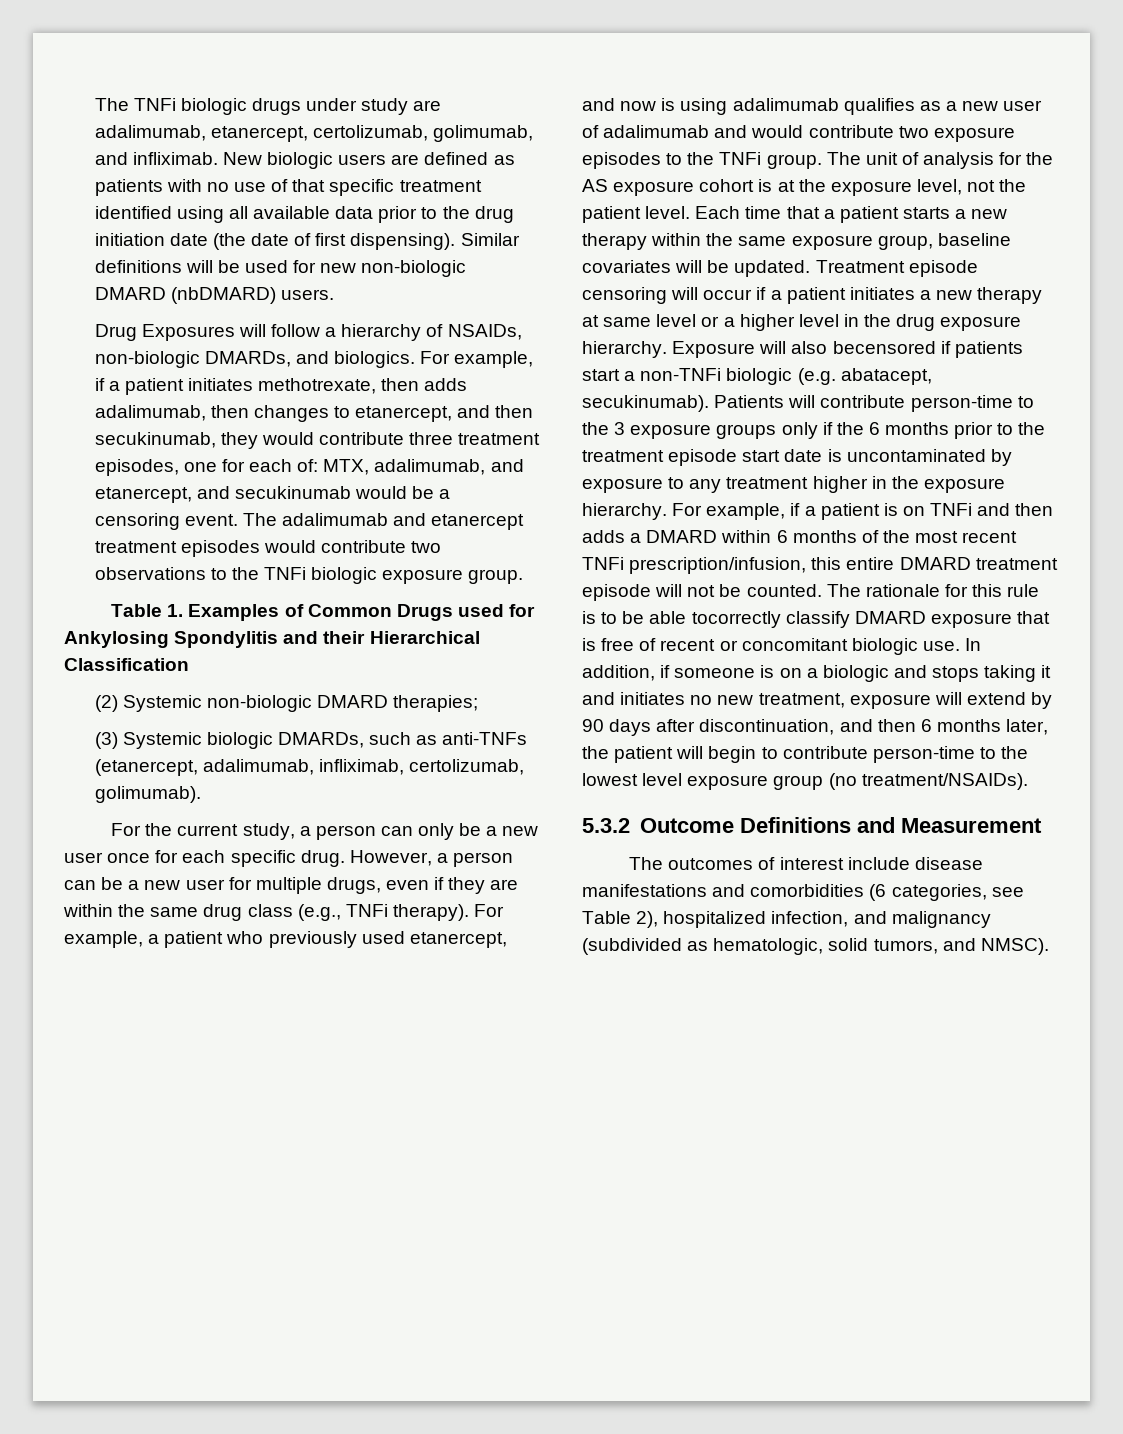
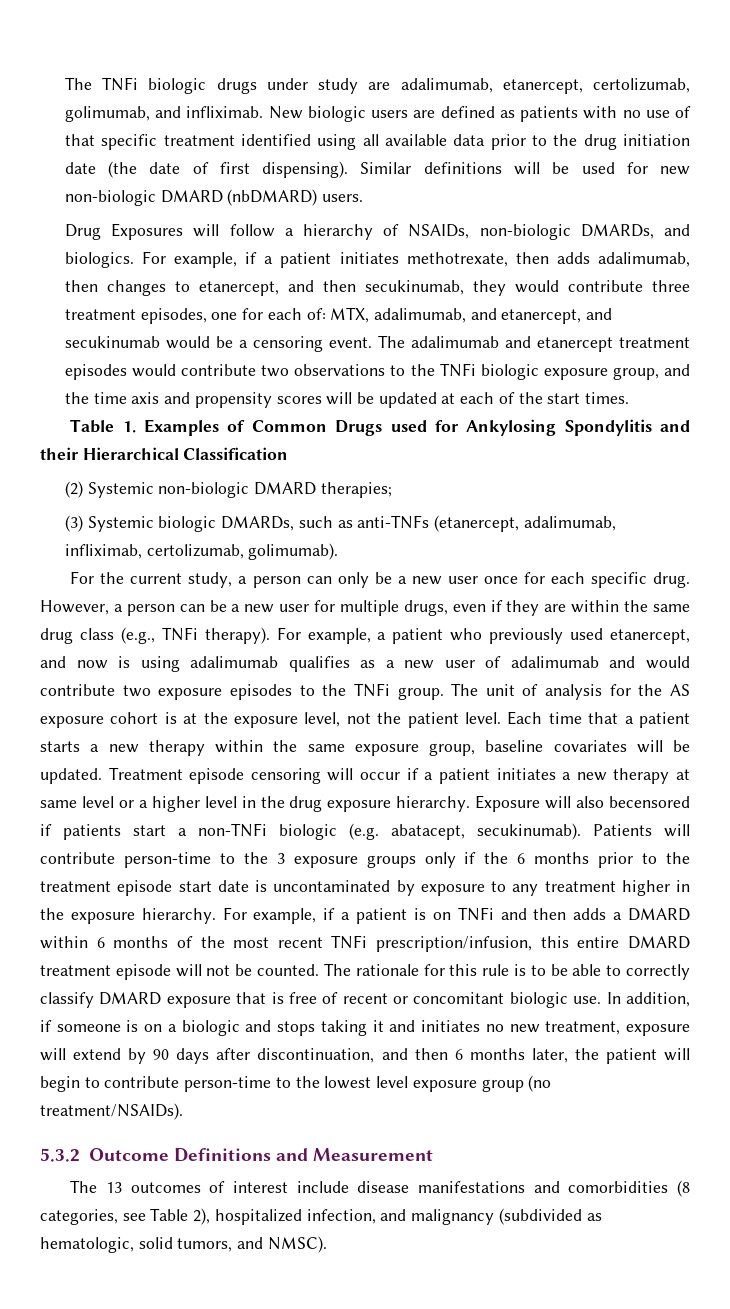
[468,569,524,584] group. -> [612,364,690,380] [64,392,630,408] group, and the time axis and propensity scores will be updated at each of the start times.
[691,611,781,628] tocorrectly -> [606,964,690,980] to correctly
(664, 863) none -> [105,1182,122,1193] 13
[869,884,887,901] (6 -> [677,1180,690,1197] (8

